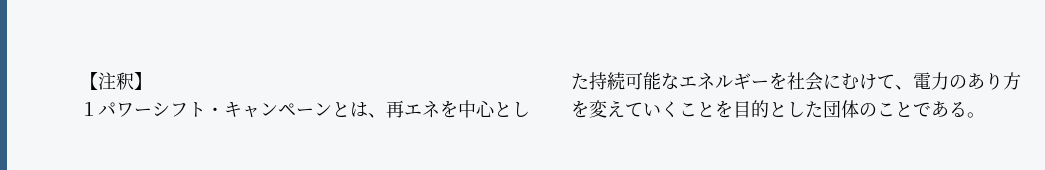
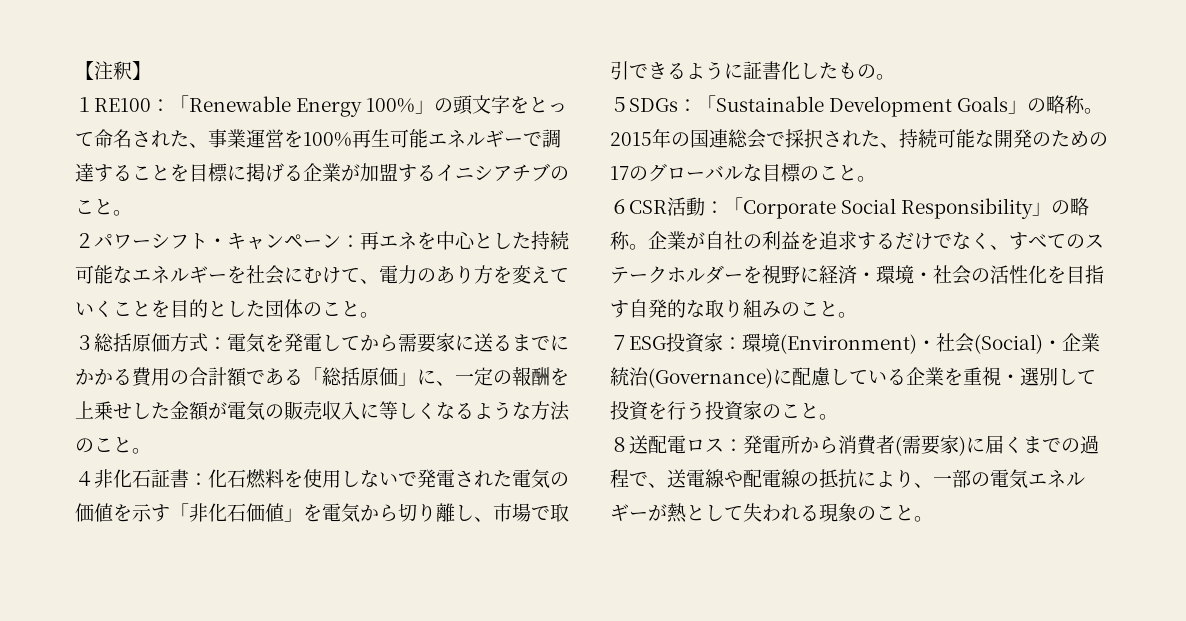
(98, 109) none -> [94,95,568,117] [75,129,561,148] [75,163,569,182] [75,199,132,216] [75,233,94,248] RE100：「Renewable Energy 100%」の頭文字をとって命名された、事業運営を100%再生可能エネルギーで調達することを目標に掲げる企業が加盟するイニシアチブのこと。 // ２
[332,102,386,118] とは、 -> [341,235,360,248] ：
[913,101,967,117] である -> [360,312,379,318] [75,333,569,353] [75,366,569,387] [75,401,570,421] [75,437,151,454] [75,469,569,489] [75,503,569,522] [610,61,895,80] [610,95,1104,117] [610,129,1108,149] [610,163,876,182] [610,197,1090,219] [610,231,1104,250] [610,265,1104,285] [610,299,857,318] [610,333,1100,354] [610,367,1096,388] [610,401,838,421] [610,435,1099,456] [610,469,1085,488] [610,503,914,523] 。 // ３総括原価方式：電気を発電してから需要家に送るまでにかかる費用の合計額である「総括原価」に、一定の報酬を上乗せした金額が電気の販売収入に等しくなるような方法のこと。 // ４非化石証書：化石燃料を使用しないで発電された電気の価値を示す「非化石価値」を電気から切り離し、市場で取引できるように証書化したもの。 // ５SDGs：「Sustainable Development Goals」の略称。2015年の国連総会で採択された、持続可能な開発のための17のグローバルな目標のこと。 // ６CSR活動：「Corporate Social Responsibility」の略称。企業が自社の利益を追求するだけでなく、すべてのステークホルダーを視野に経済・環境・社会の活性化を目指す自発的な取り組みのこと。 // ７ESG投資家：環境(Environment)・社会(Social)・企業統治(Governance)に配慮している企業を重視・選別して投資を行う投資家のこと。 // ８送配電ロス：発電所から消費者(需要家)に届くまでの過程で、送電線や配電線の抵抗により、一部の電気エネルギーが熱として失われる現象のこと

